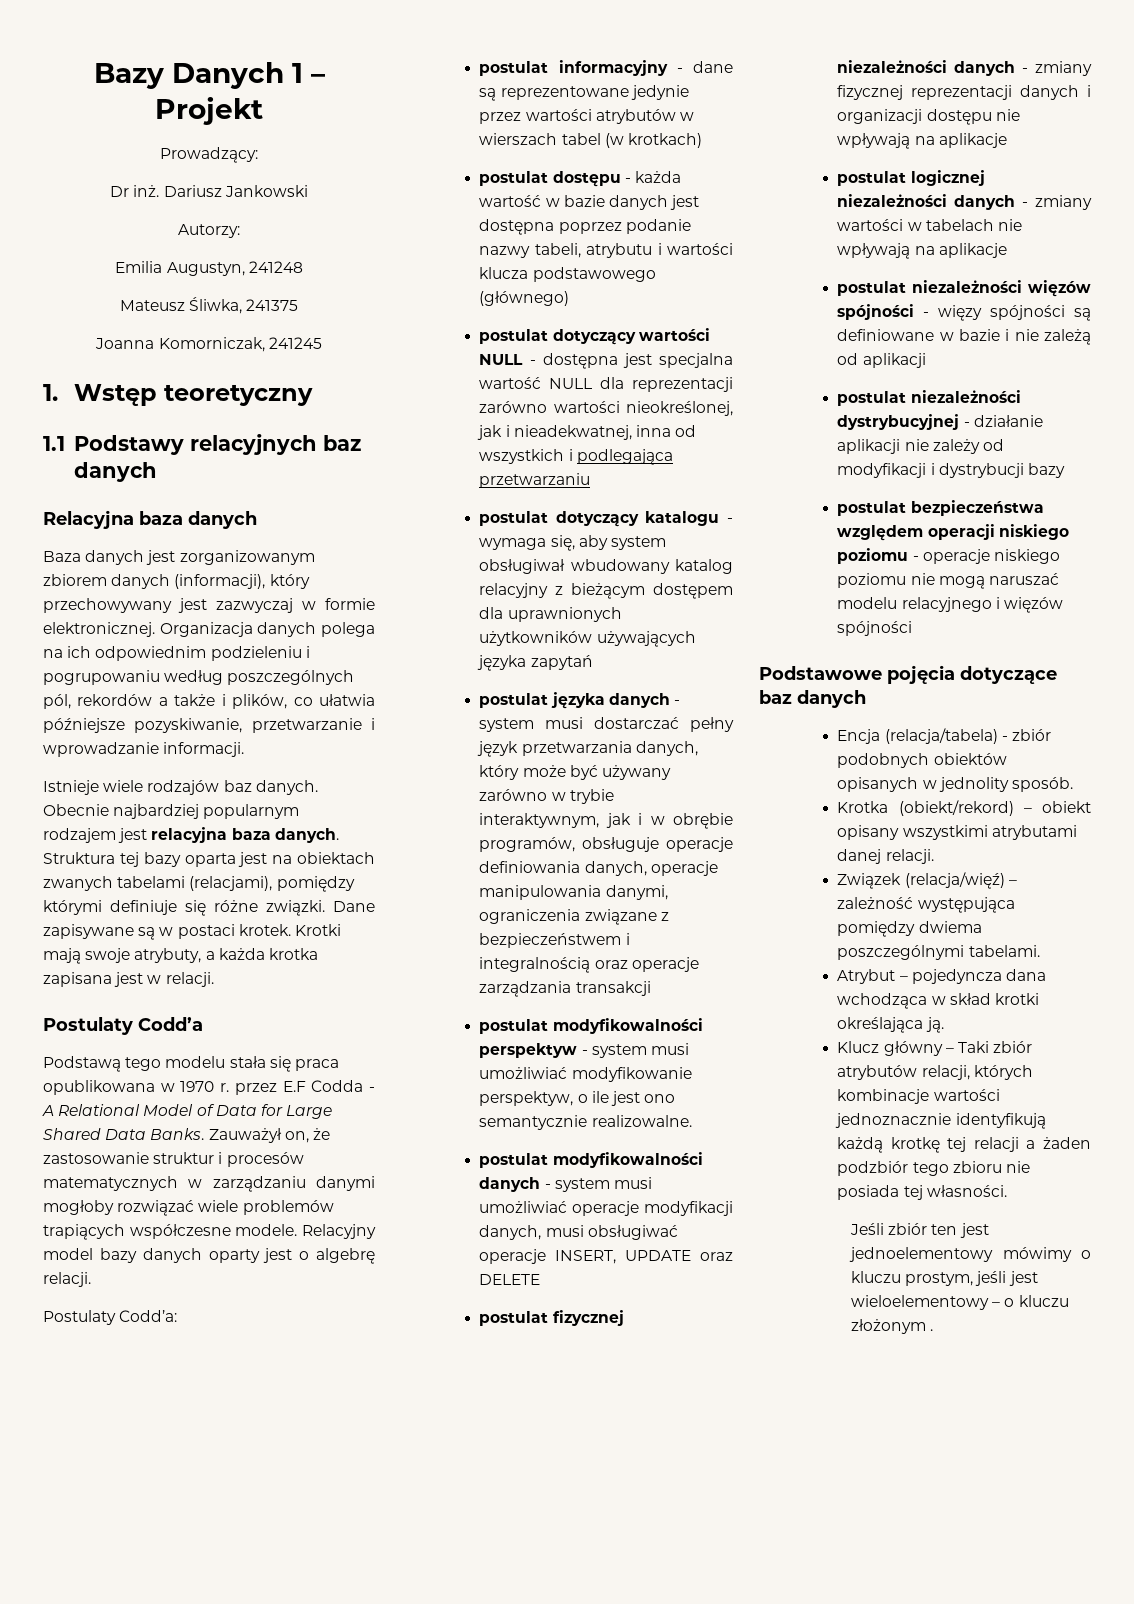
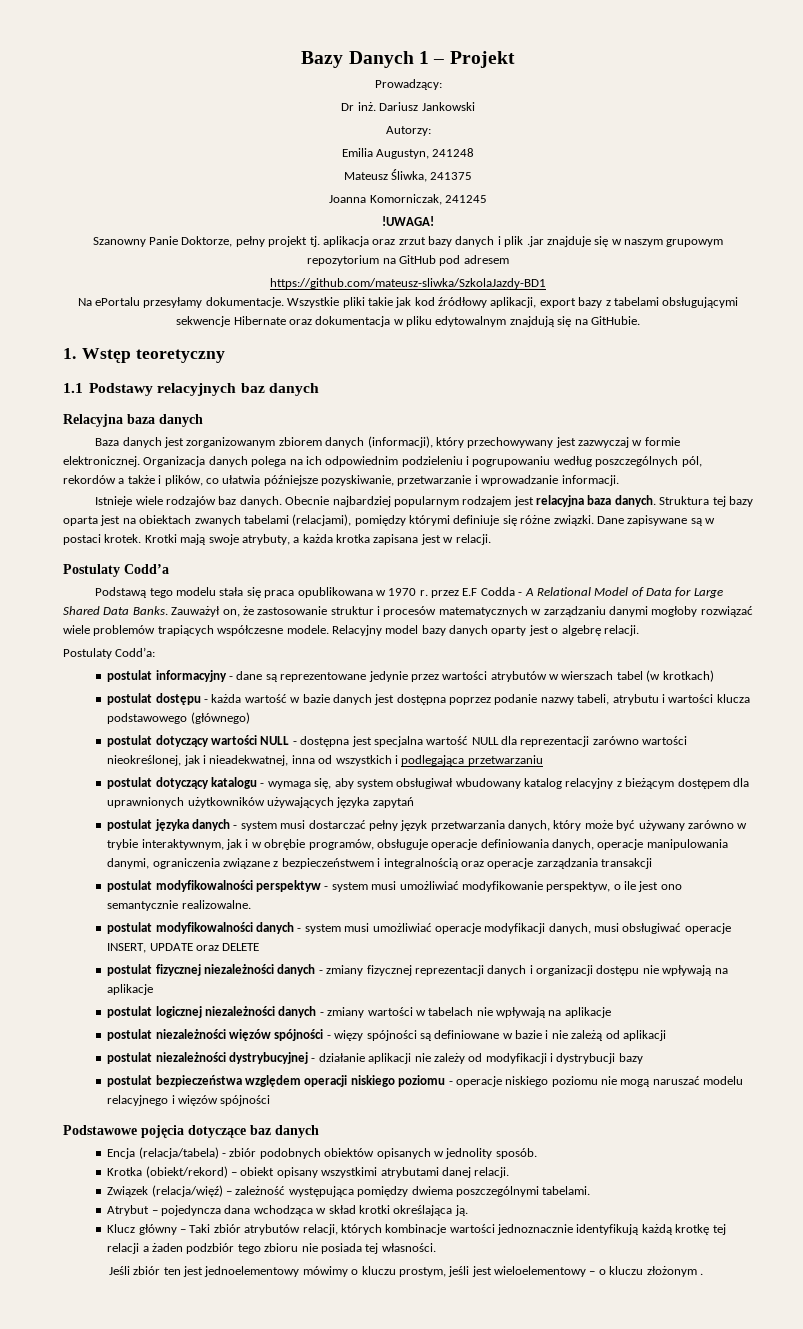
(322, 343) none -> [382,216,434,226] [92,236,724,247] [307,255,509,266] [270,278,546,289] [77,297,739,308] [176,316,640,327] // !UWAGA! // Szanowny Panie Doktorze, pełny projekt tj. aplikacja oraz zrzut bazy danych i plik .jar znajduje się w naszym grupowym repozytorium na GitHub pod adresem // https://github.com/mateusz-sliwka/SzkolaJazdy-BD1 // Na ePortalu przesyłamy dokumentacje. Wszystkie pliki takie jak kod źródłowy aplikacji, export bazy z tabelami obsługującymi sekwencje Hibernate oraz dokumentacja w pliku edytowalnym znajdują się na GitHubie.

